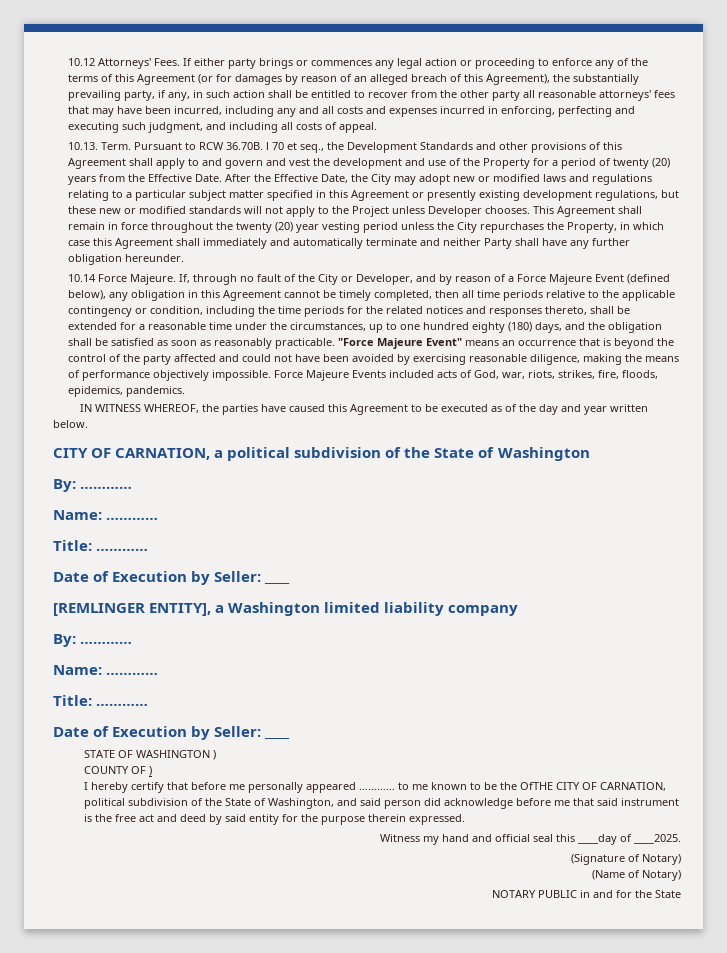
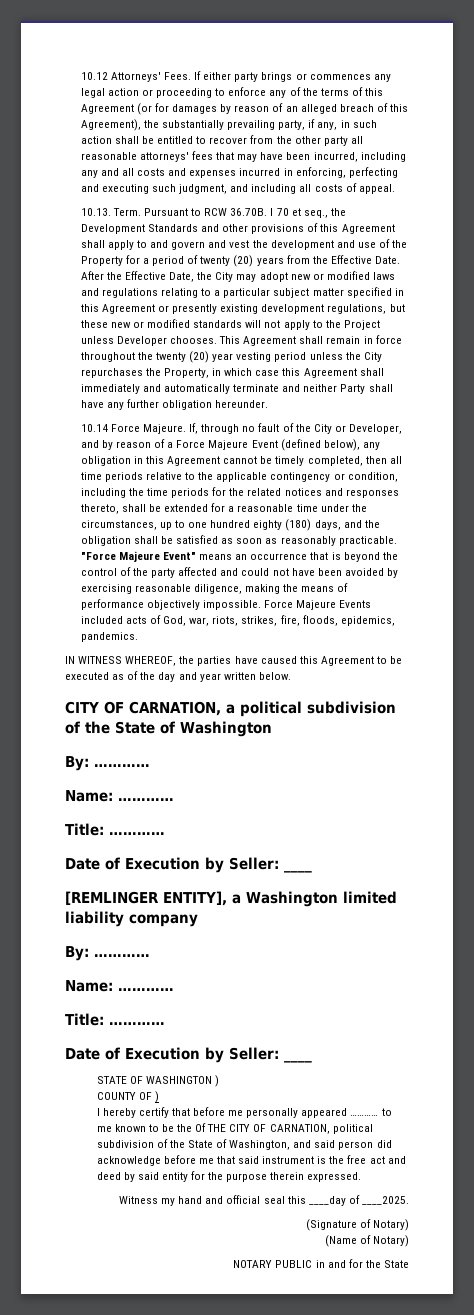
[519,782,553,790] OfTHE -> [195,1123,227,1132] Of THE

